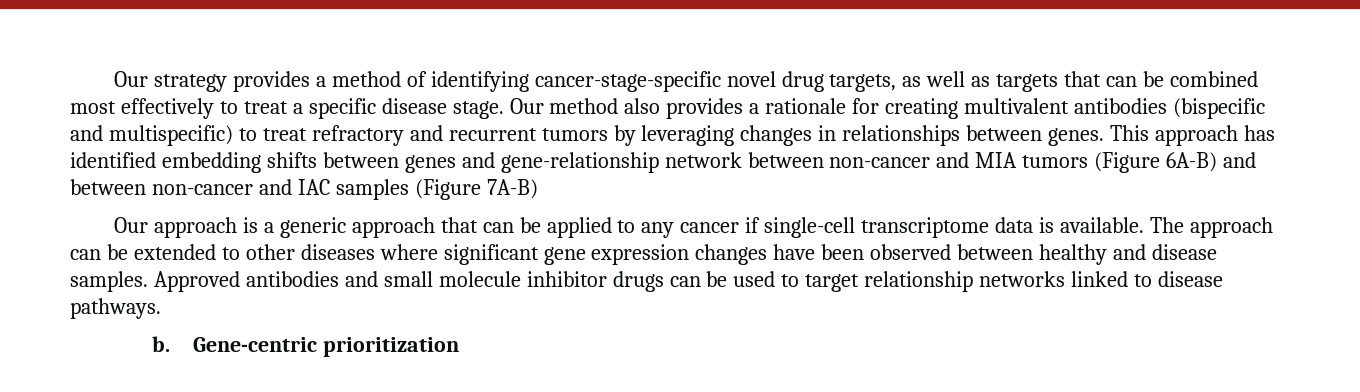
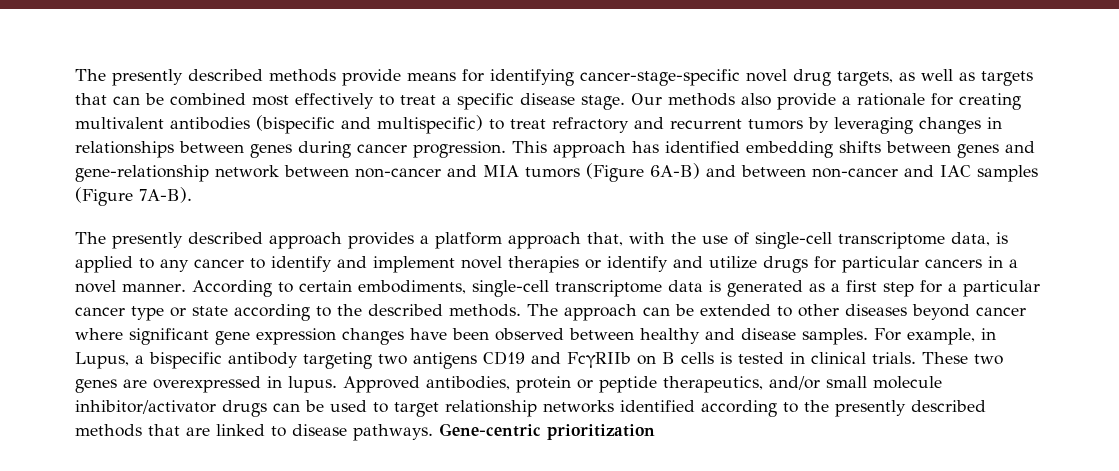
[114,71,427,92] Our strategy provides a method of -> [75,69,484,86] The presently described methods provide means for
[549,98,744,119] method also provides -> [668,93,836,110] methods also provide
[1048,128,1105,146] genes. -> [250,141,506,158] genes during cancer progression.
[486,179,538,199] [114,217,1145,238] 7A-B) // Our approach is a generic approach that can be applied to any cancer if single-cell transcriptome data is available. -> [139,187,192,203] [75,232,1008,249] [75,256,1018,273] [75,280,1040,297] [75,304,521,321] 7A-B). // The presently described approach provides a platform approach that, with the use of single-cell transcriptome data, is applied to any cancer to identify and implement novel therapies or identify and utilize drugs for particular cancers in a novel manner. According to certain embodiments, single-cell transcriptome data is generated as a first step for a particular cancer type or state according to the described methods.
(375, 252) none -> [912,304,1026,320] beyond cancer
[153,271,378,292] Approved antibodies and -> [874,328,996,345] [75,351,1003,369] [75,376,820,393] For example, in Lupus, a bispecific antibody targeting two antigens CD19 and FcγRIIb on B cells is tested in clinical trials. These two genes are overexpressed in lupus. Approved antibodies, protein or peptide therapeutics, and/or
[526,271,607,287] inhibitor -> [75,400,216,414] inhibitor/activator
(1066, 279) none -> [620,400,986,417] [75,424,210,437] identified according to the presently described methods that are
[152,336,171,352] // b. -> (433, 432) none

